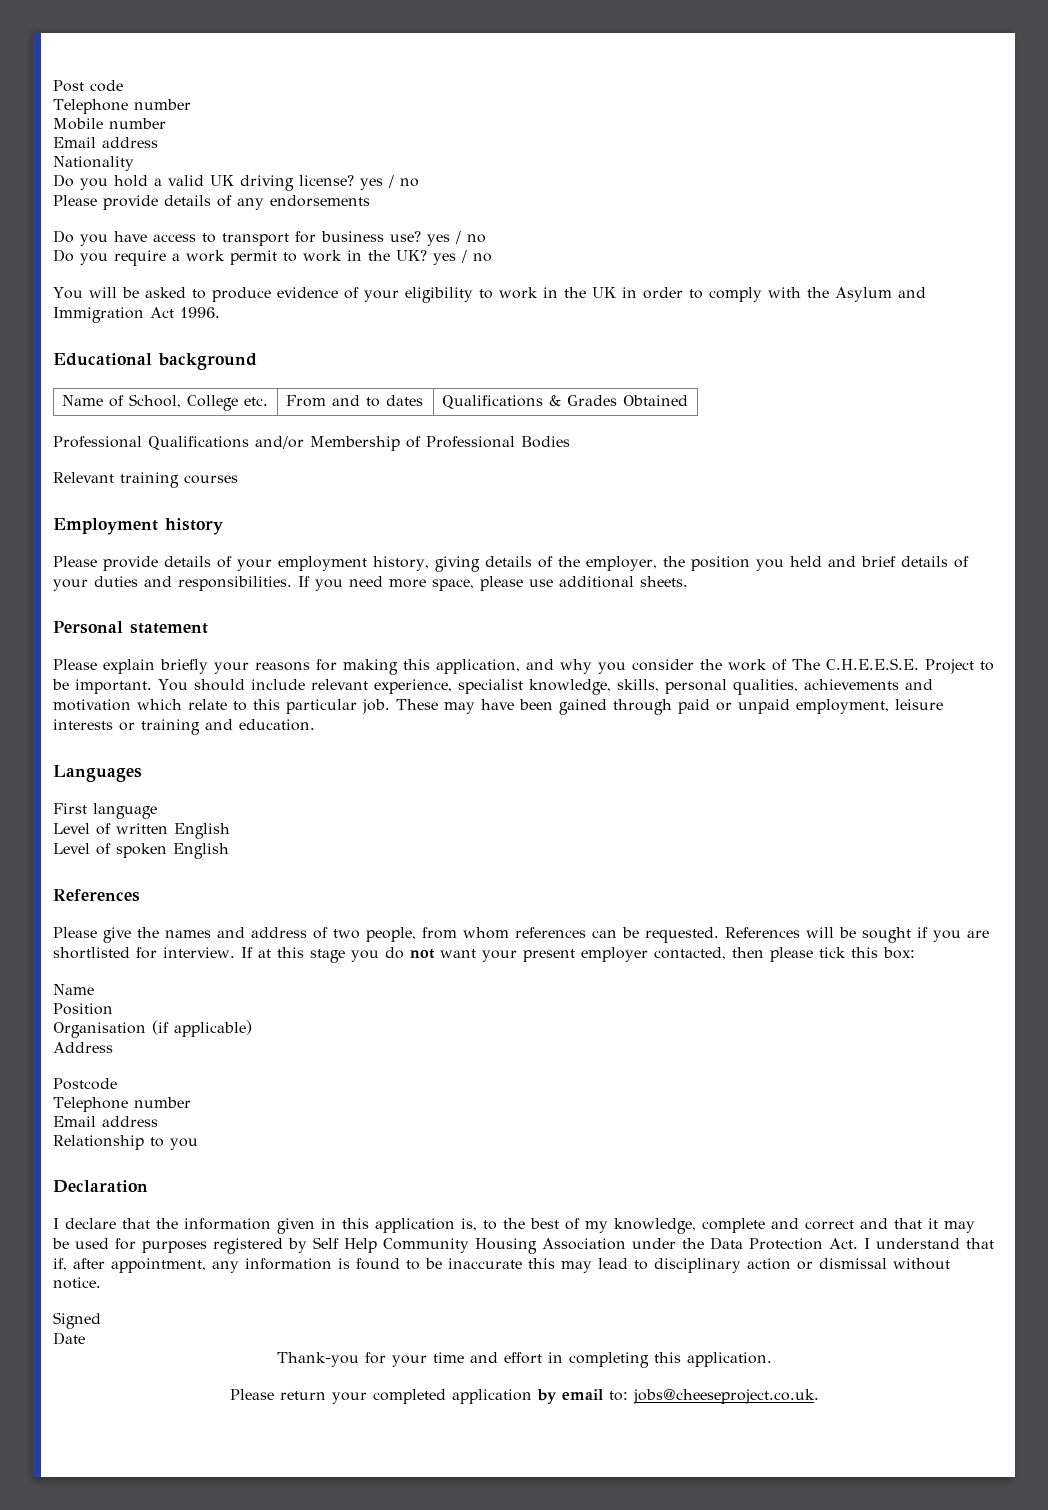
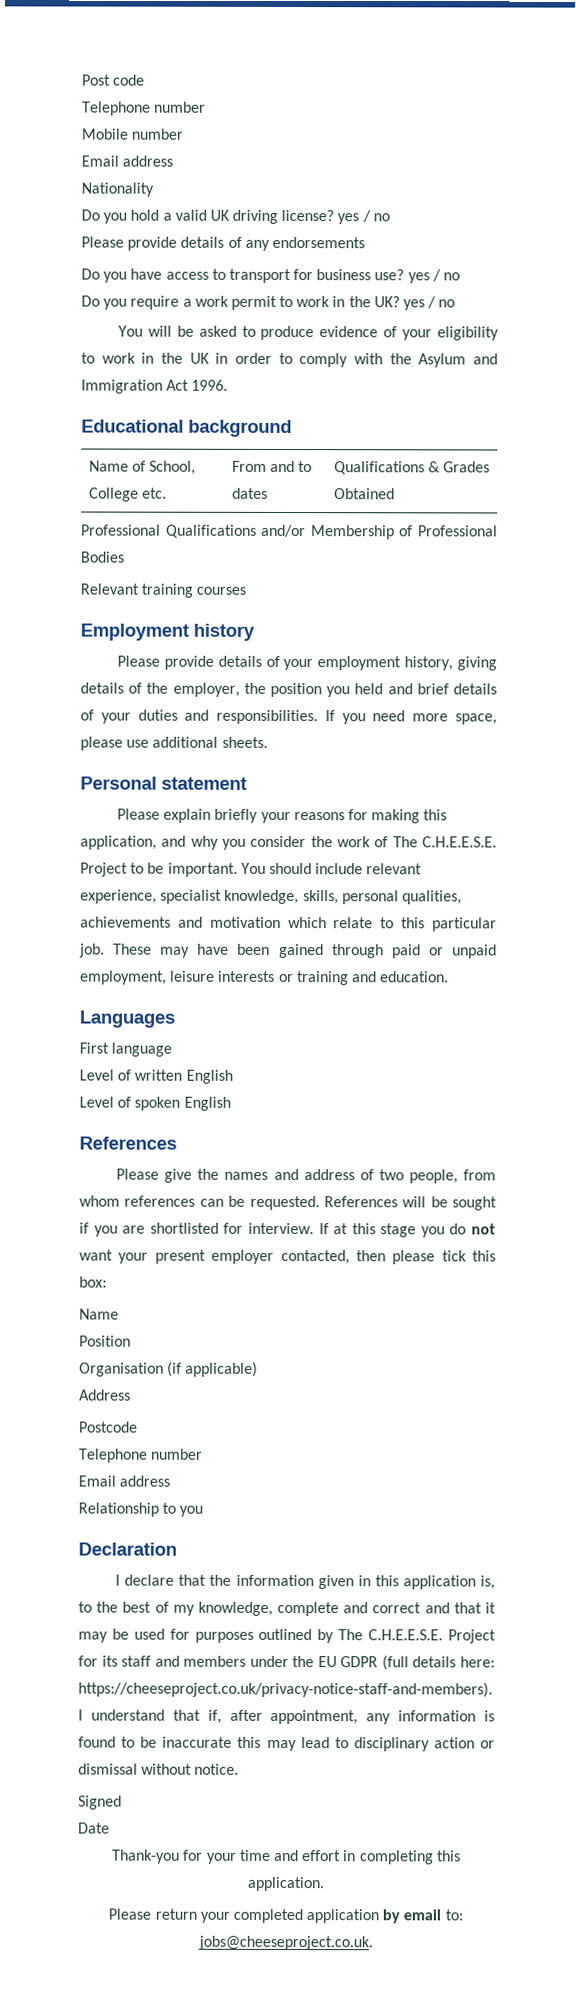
[213,1237,858,1254] registered by Self Help Community Housing Association under the Data Protection Act. -> [258,1628,497,1644] [78,1655,495,1671] [78,1681,493,1698] outlined by The C.H.E.E.S.E. Project for its staff and members under the EU GDPR (full details here: https://cheeseproject.co.uk/privacy-notice-staff-and-members).

